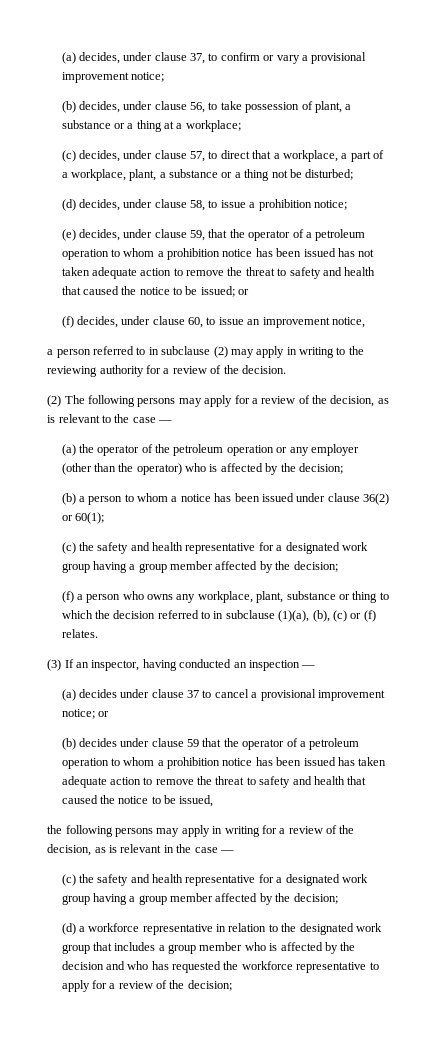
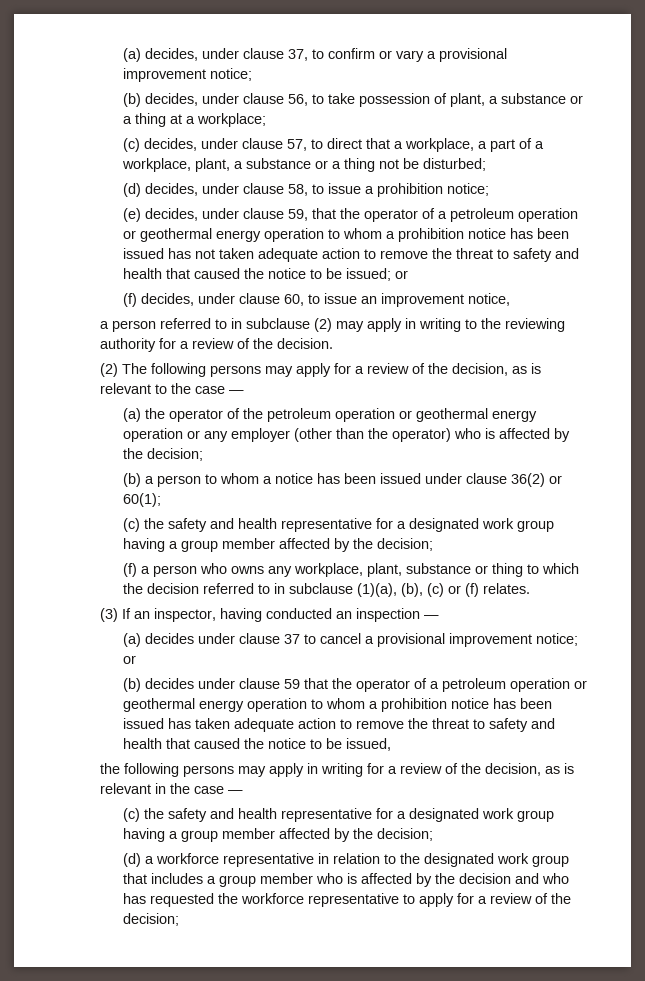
(109, 254) none -> [122,228,324,242] or geothermal energy operation
(288, 450) none -> [415,408,537,422] [122,428,200,442] geothermal energy operation or
(109, 763) none -> [573,680,587,689] [122,698,307,712] or geothermal energy operation

